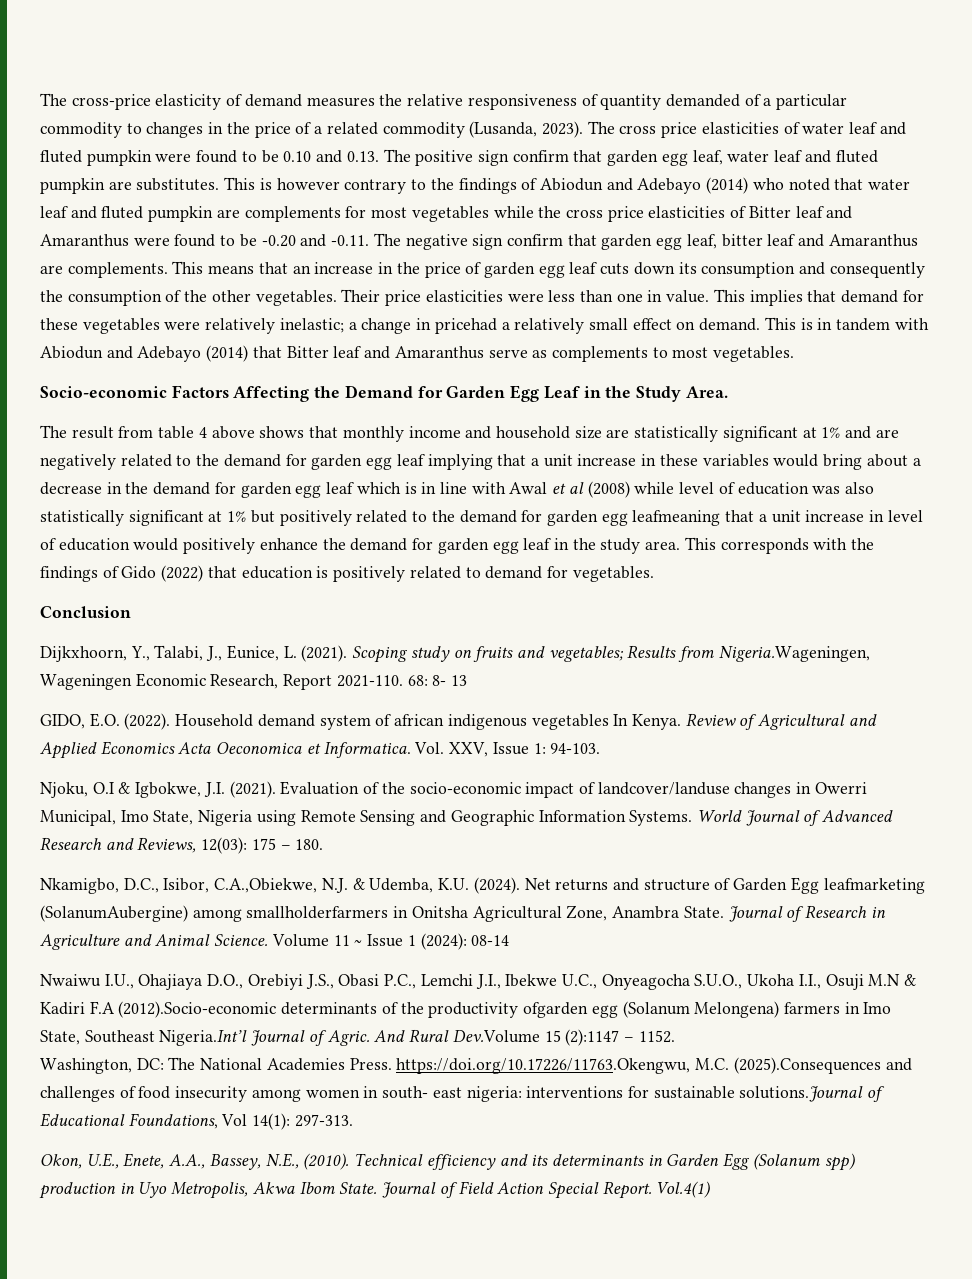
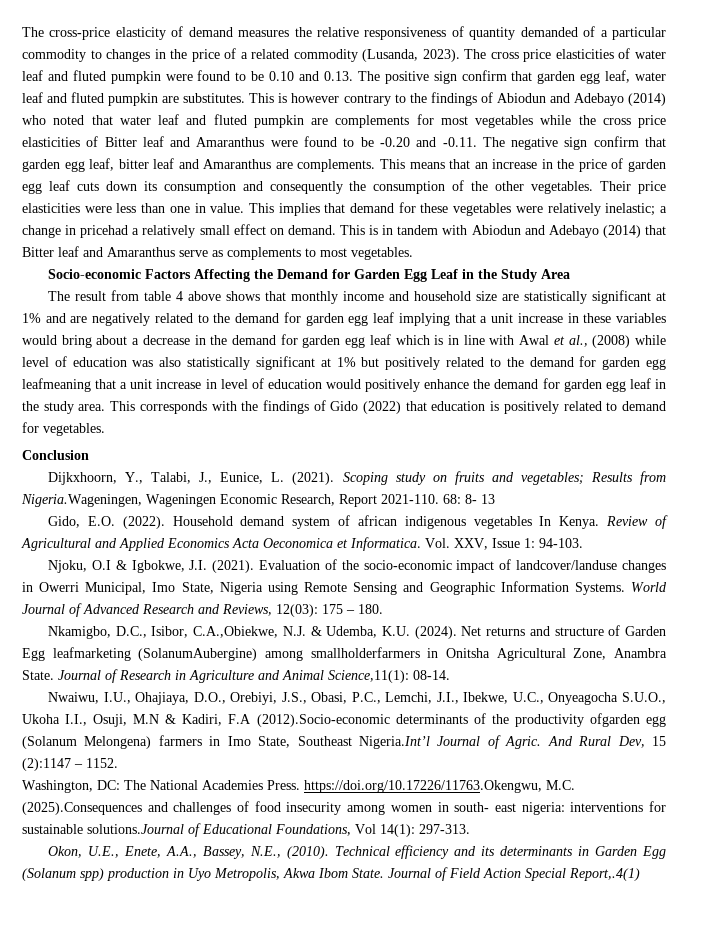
[685,386,728,398] Area. -> [541,269,571,279] Area
[568,482,584,494] al -> [568,335,588,347] al.,
[40,714,85,729] GIDO, -> [48,516,81,528] Gido,
[214,933,510,950] [40,974,558,990] Science. Volume 11 ~ Issue 1 (2024): 08-14 // Nwaiwu I.U., Ohajiaya D.O., Orebiyi J.S., Obasi P.C., Lemchi J.I., Ibekwe -> [328,670,450,683] [48,692,509,705] Science,11(1): 08-14. // Nwaiwu, I.U., Ohajiaya, D.O., Orebiyi, J.S., Obasi, P.C., Lemchi, J.I., Ibekwe,
[825,974,864,990] Osuji -> [93,714,128,727] Osuji,
[40,1002,85,1015] Kadiri -> [182,714,223,726] Kadiri,
[452,1030,540,1043] Dev.Volume -> [617,736,645,748] Dev,
[602,1181,711,1199] Report. Vol.4(1) -> [569,868,640,881] Report,.4(1)

